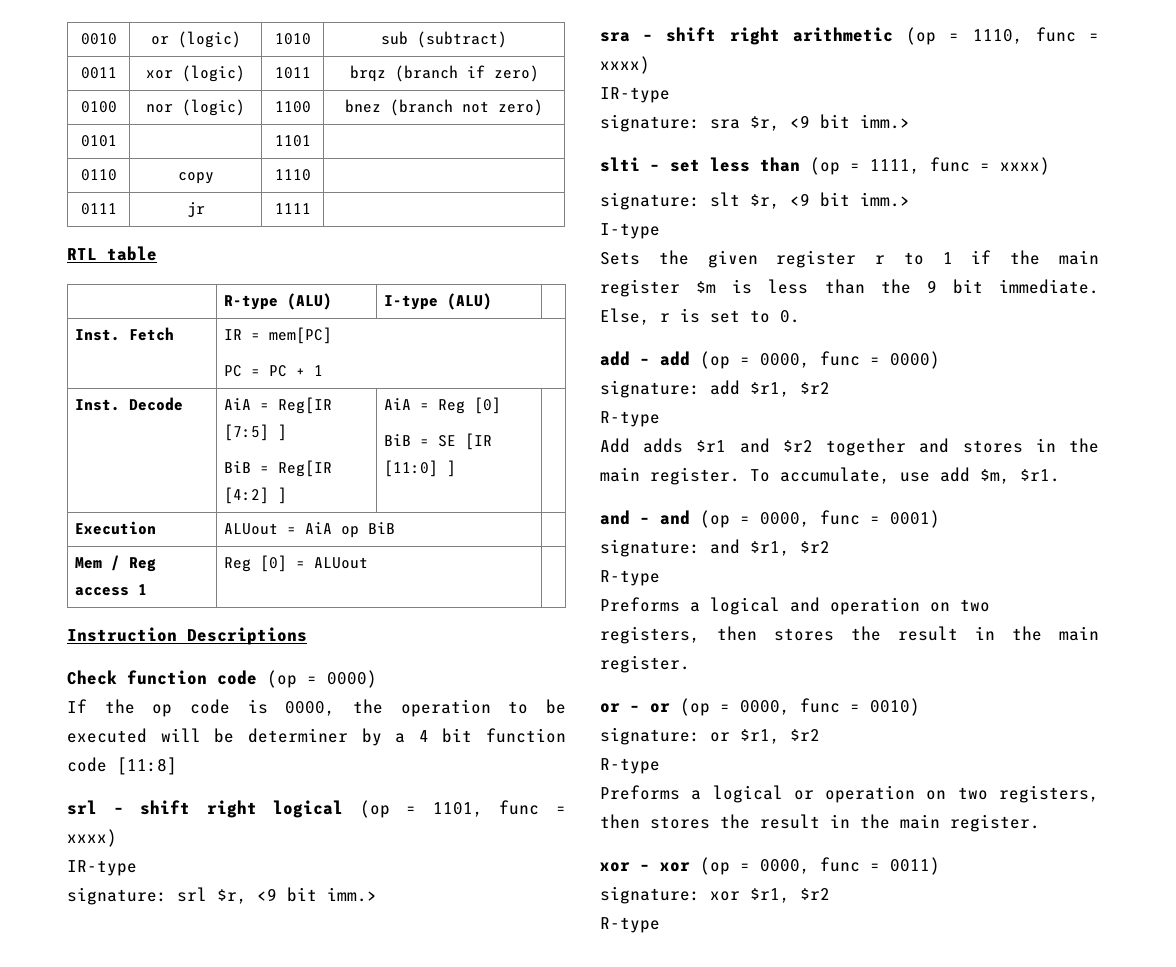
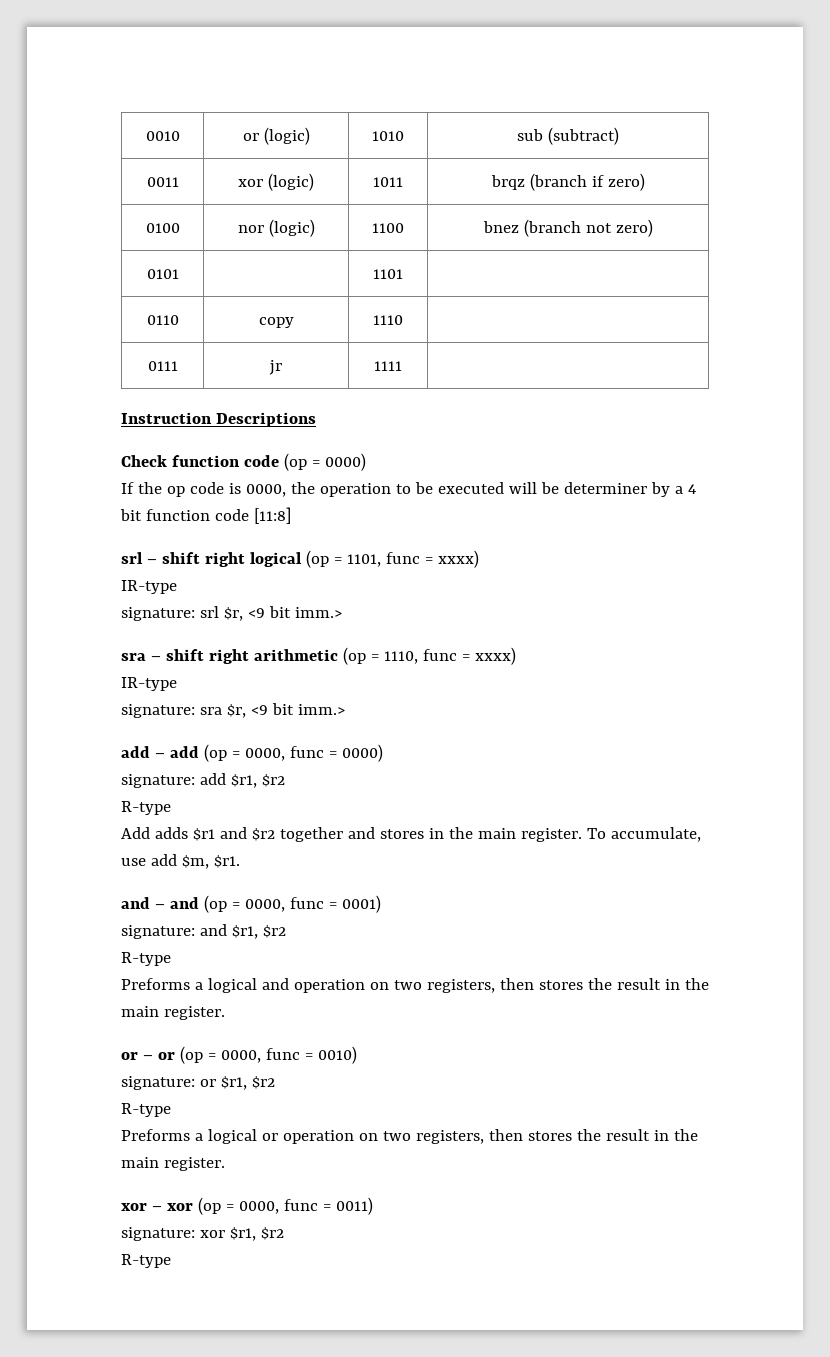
[67,246,157,261] [223,293,332,310] [383,293,492,310] [74,327,174,341] [223,327,332,344] [223,365,323,377] [74,397,183,411] [223,397,332,414] [223,424,287,441] [223,460,332,477] [223,487,287,504] [383,397,501,414] [383,433,492,450] [383,460,456,477] [74,521,156,535] [223,522,395,538] [74,555,156,572] [74,584,147,596] [223,555,368,572] // RTL table // | R-type (ALU) | I-type (ALU) | // Inst. Fetch | IR = mem[PC] // PC = PC + 1 // Inst. Decode | AiA = Reg[IR [7:5] ] // BiB = Reg[IR [4:2] ] | AiA = Reg [0] // BiB = SE [IR [11:0] ] | // Execution | ALUout = AiA op BiB | // Mem / Reg access 1 | Reg [0] = ALUout | -> (402, 366) none
[600,157,1050,175] [600,192,910,210] [600,223,660,239] [600,250,1099,268] [600,279,1099,297] [600,308,800,325] // slti – set less than (op = 1111, func = xxxx) // signature: slt $r, <9 bit imm.> // I-type // Sets the given register r to 1 if the main register $m is less than the 9 bit immediate. Else, r is set to 0. -> (345, 709) none

